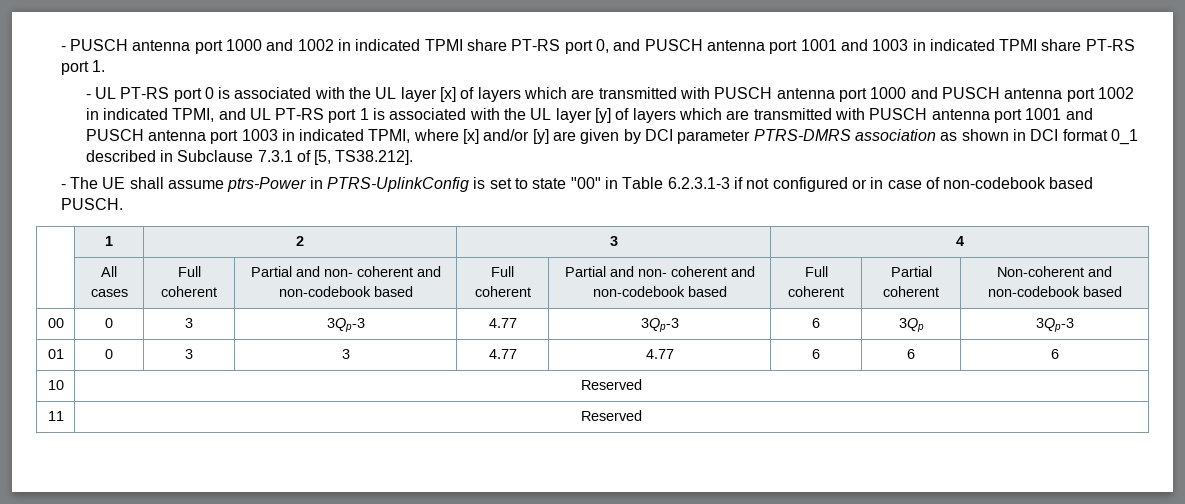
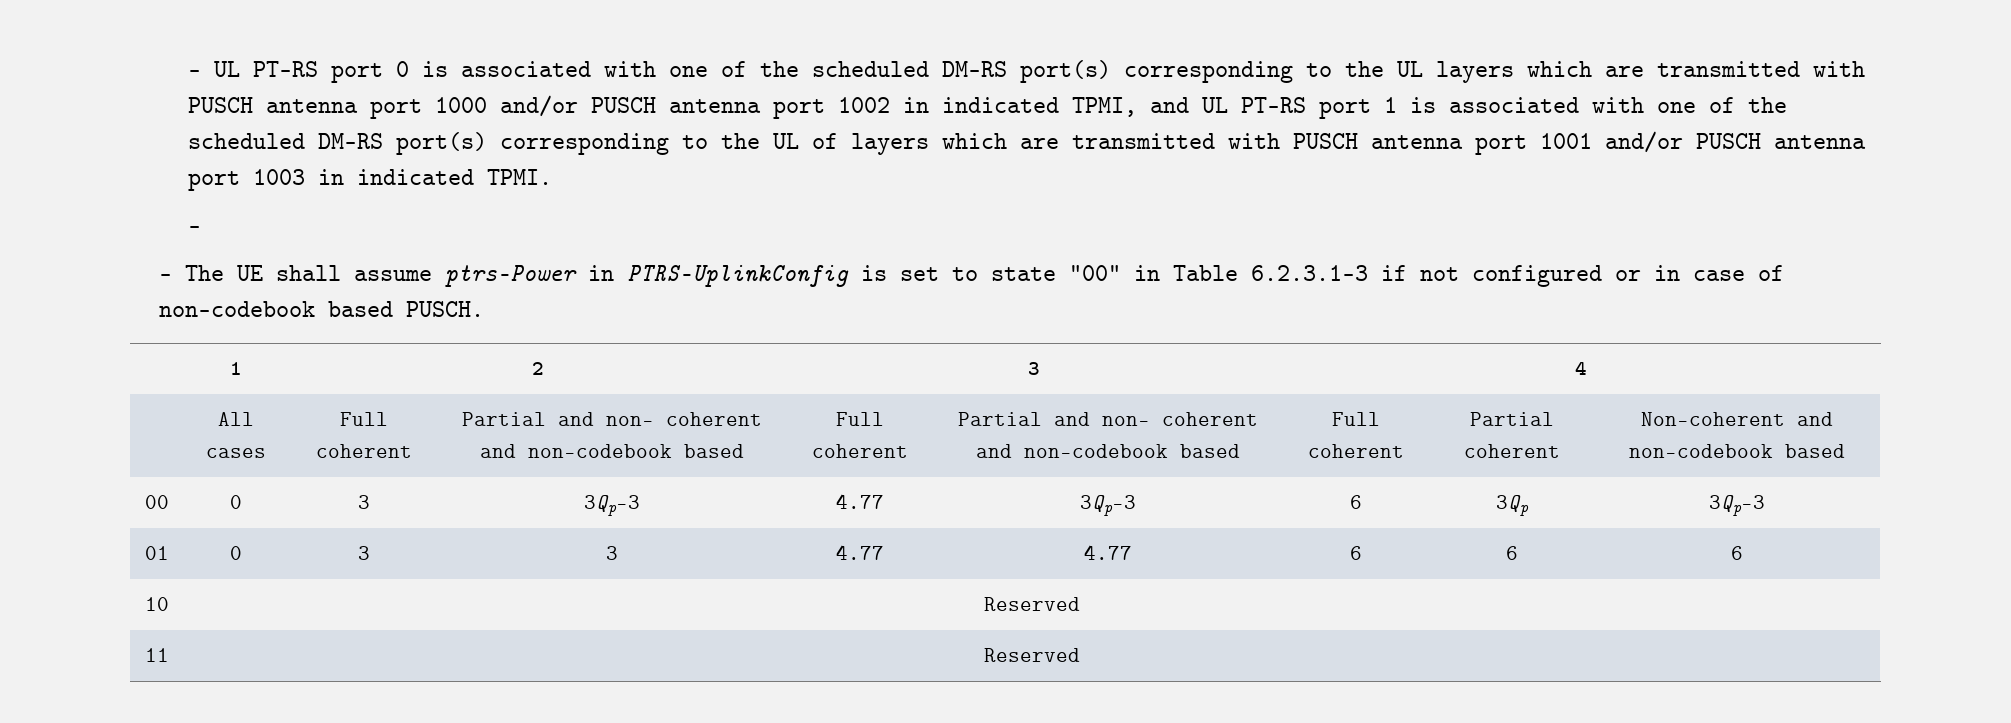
[60,39,1135,54] [60,60,106,75] [85,94,91,99] - PUSCH antenna port 1000 and 1002 in indicated TPMI share PT-RS port 0, and PUSCH antenna port 1001 and 1003 in indicated TPMI share PT-RS port 1. // - -> [188,70,202,77] -
[349,87,475,102] the UL layer [x] of -> [669,60,1424,83] one of the scheduled DM-RS port(s) corresponding to the UL
[910,87,938,99] and -> [500,95,579,117] and/or
[504,108,612,123] the UL layer [y] -> [1657,97,1788,113] [188,132,800,155] one of the scheduled DM-RS port(s) corresponding to the UL
[1065,108,1093,120] and -> [1605,131,1684,153] and/or
[368,129,1138,145] [85,150,414,165] TPMI, where [x] and/or [y] are given by DCI parameter PTRS-DMRS association as shown in DCI format 0_1 described in Subclause 7.3.1 of [5, TS38.212]. -> [487,169,553,185] [188,226,202,233] TPMI. // -

